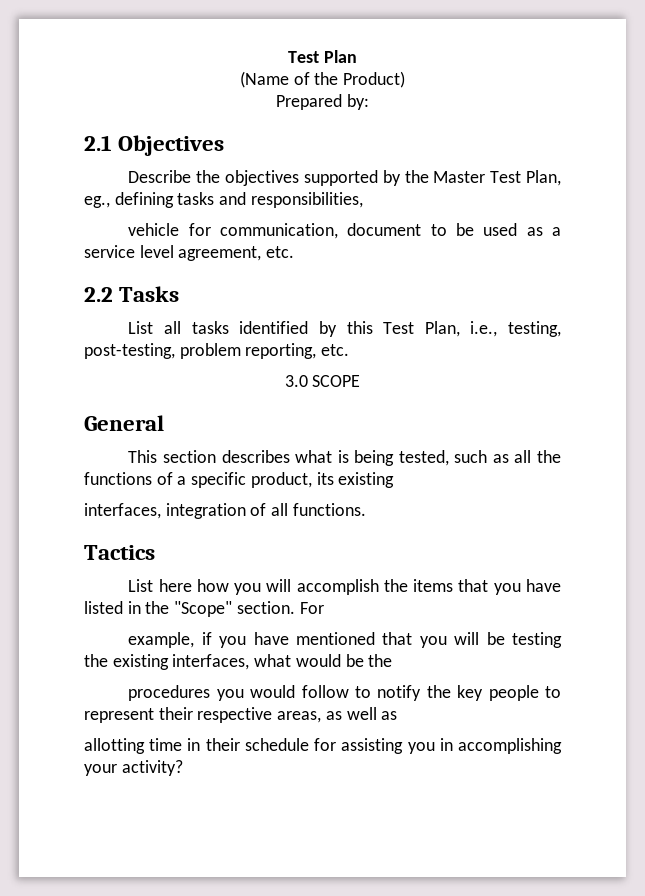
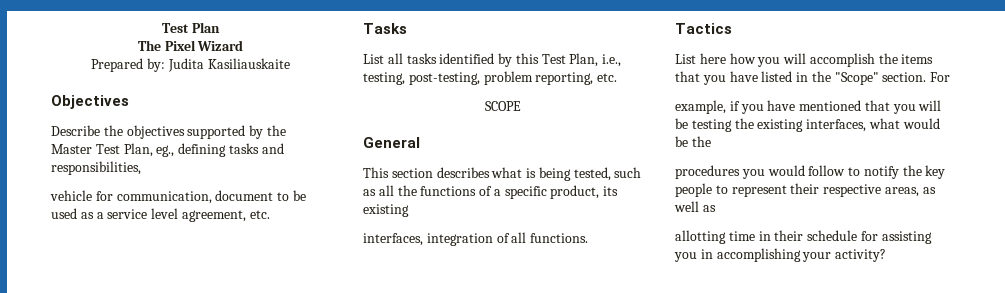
[239,71,406,88] (Name of the Product) -> [137,40,244,51] The Pixel Wizard
[84,135,112,151] // 2.1 -> [167,58,290,72] Judita Kasiliauskaite //
[84,287,113,302] 2.2 -> (270, 214) none
[284,375,308,387] 3.0 -> (618, 77) none

